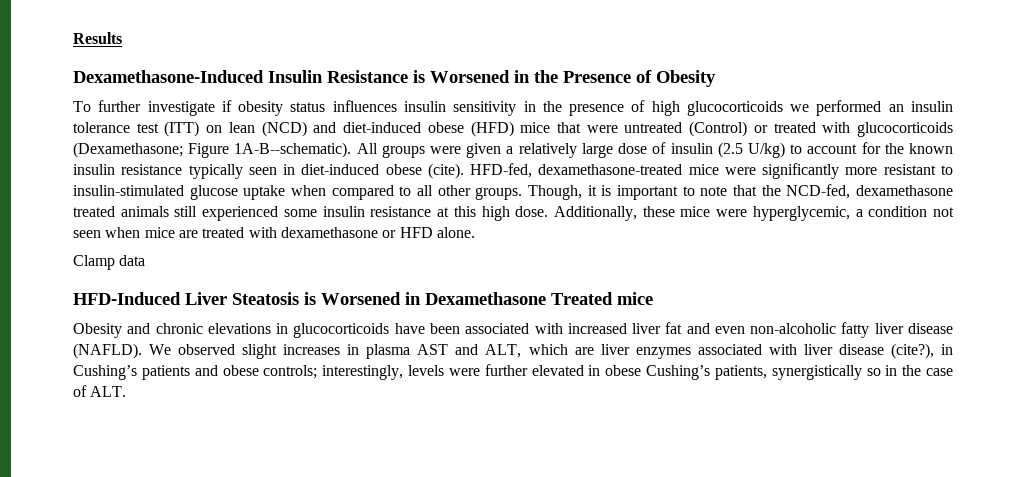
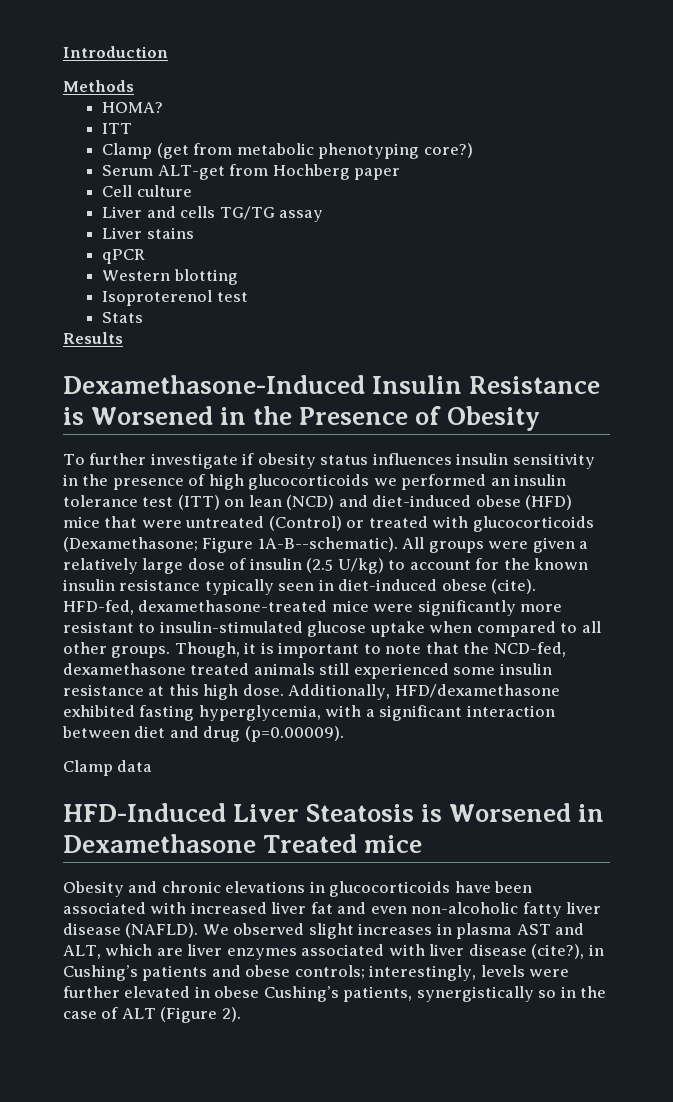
(73, 38) none -> [63,46,168,58] [63,80,134,92] [102,102,164,113] [102,123,133,134] [102,143,473,159] [102,164,401,180] [102,185,192,197] [102,206,324,222] [102,227,194,239] [102,249,146,264] [102,269,238,285] [102,290,248,306] [102,312,144,323] Introduction // Methods // HOMA? // ITT // Clamp (get from metabolic phenotyping core?) // Serum ALT-get from Hochberg paper // Cell culture // Liver and cells TG/TG assay // Liver stains // qPCR // Western blotting // Isoproterenol test // Stats //
[642,206,954,221] [73,227,475,238] these mice were hyperglycemic, a condition not seen when mice are treated with dexamethasone or HFD alone. -> [394,684,560,698] [63,705,555,721] [62,726,344,742] HFD/dexamethasone exhibited fasting hyperglycemia, with a significant interaction between diet and drug (p=0.00009).
[90,386,127,397] ALT. -> [121,1007,241,1023] ALT (Figure 2).

